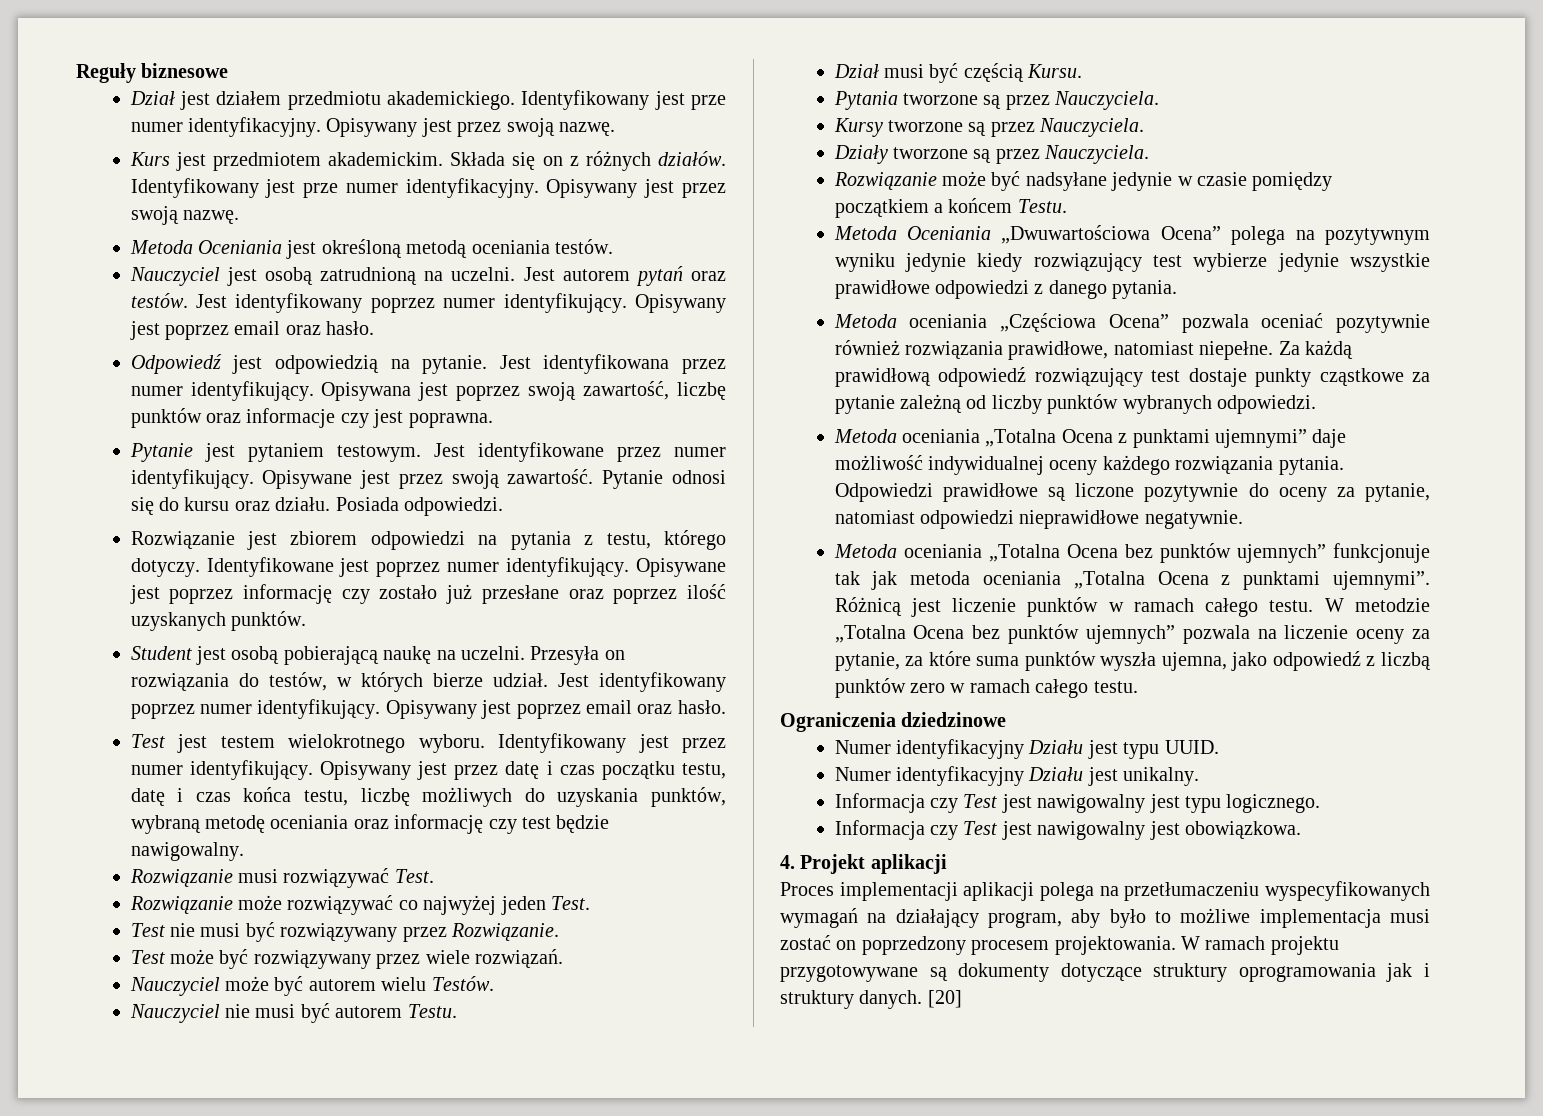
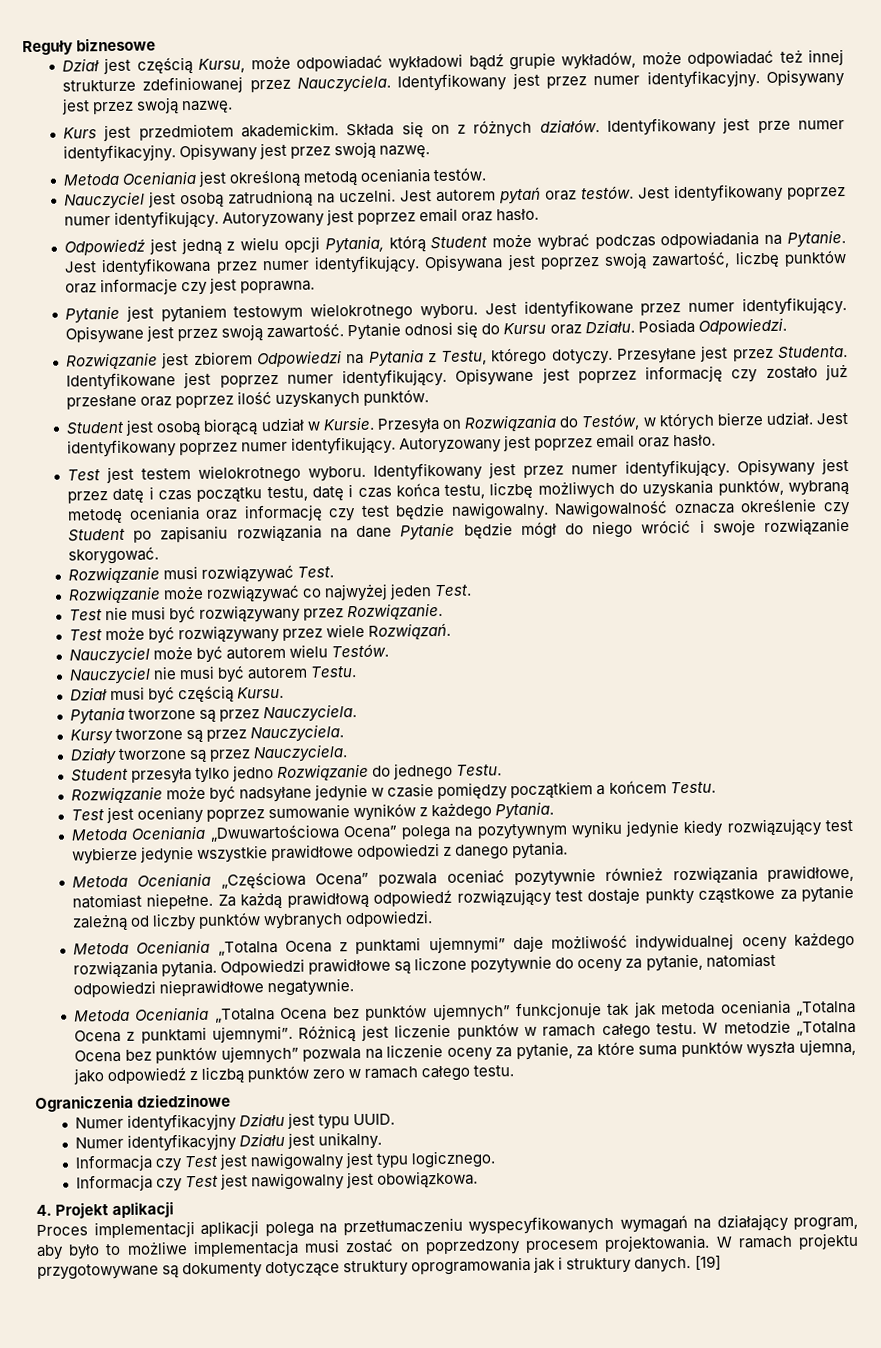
[216,90,726,110] działem przedmiotu akademickiego. Identyfikowany jest prze -> [136,49,844,75] [62,72,588,94] częścią Kursu, może odpowiadać wykładowi bądź grupie wykładów, może odpowiadać też innej strukturze zdefiniowanej przez Nauczyciela. Identyfikowany jest przez
[635,294,726,313] Opisywany -> [222,211,326,228] Autoryzowany
[274,355,488,374] odpowiedzią na pytanie. -> [180,230,847,256] jedną z wielu opcji Pytania, którą Student może wybrać podczas odpowiadania na Pytanie.
[336,445,421,462] testowym. -> [233,302,479,322] testowym wielokrotnego wyboru.
[184,497,504,516] [130,530,726,550] [130,558,200,577] kursu oraz działu. Posiada odpowiedzi. // Rozwiązanie jest zbiorem odpowiedzi na pytania z testu, którego dotyczy. -> [503,317,787,335] [66,345,849,370] Kursu oraz Działu. Posiada Odpowiedzi. // Rozwiązanie jest zbiorem Odpowiedzi na Pytania z Testu, którego dotyczy. Przesyłane jest przez Studenta.
[283,646,625,665] [130,672,327,691] pobierającą naukę na uczelni. Przesyła on rozwiązania do testów, -> [203,413,641,436] biorącą udział w Kursie. Przesyła on Rozwiązania do Testów,
[385,700,477,719] Opisywany -> [399,437,503,454] Autoryzowany
(244, 851) none -> [554,498,852,519] [68,517,851,543] [68,546,160,565] Nawigowalność oznacza określenie czy Student po zapisaniu rozwiązania na dane Pytanie będzie mógł do niego wrócić i swoje rozwiązanie skorygować.
[475,949,564,968] rozwiązań. -> [368,622,452,640] Rozwiązań.
(1150, 154) none -> [71,762,503,784] // Student przesyła tylko jedno Rozwiązanie do jednego Testu.
(1067, 206) none -> [71,801,555,824] // Test jest oceniany poprzez sumowanie wyników z każdego Pytania.
[909,314,988,328] oceniania -> [137,872,212,887] Oceniania
[902,429,981,443] oceniania -> [136,939,211,954] Oceniania
[903,544,982,558] oceniania -> [135,1006,210,1021] Oceniania
[927,990,962,1008] [20] -> [694,1255,721,1270] [19]

